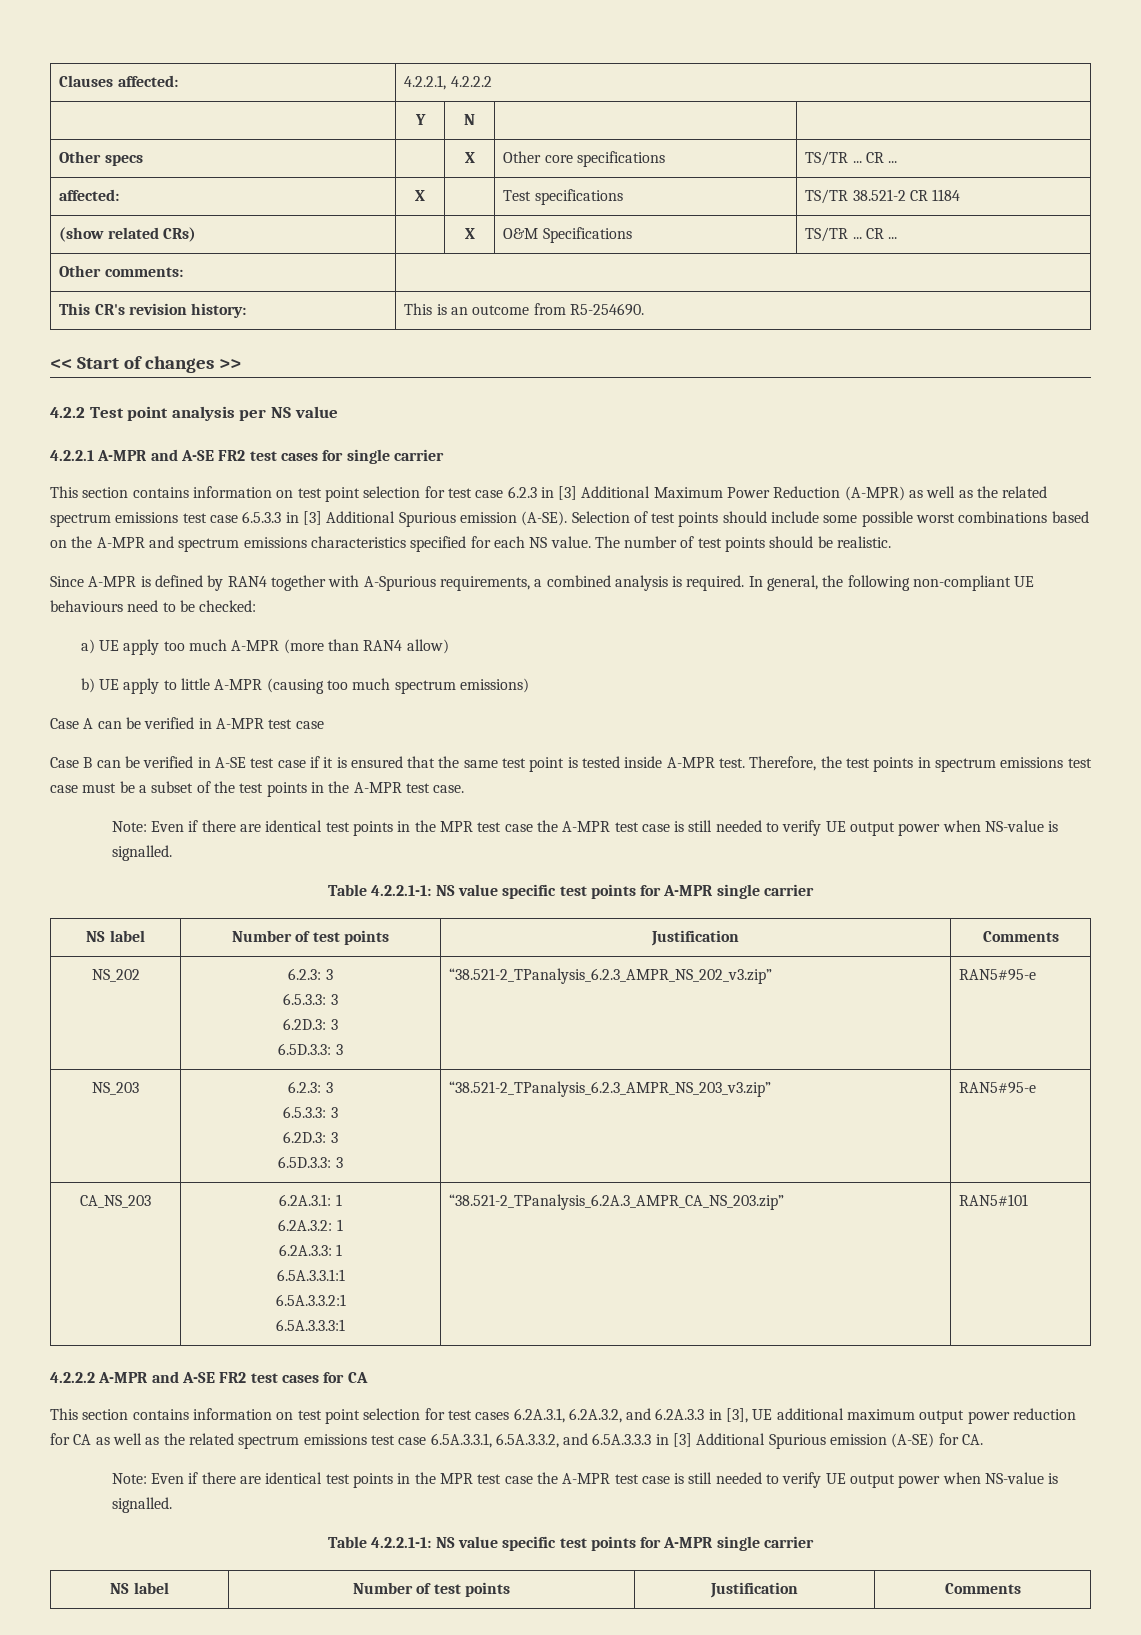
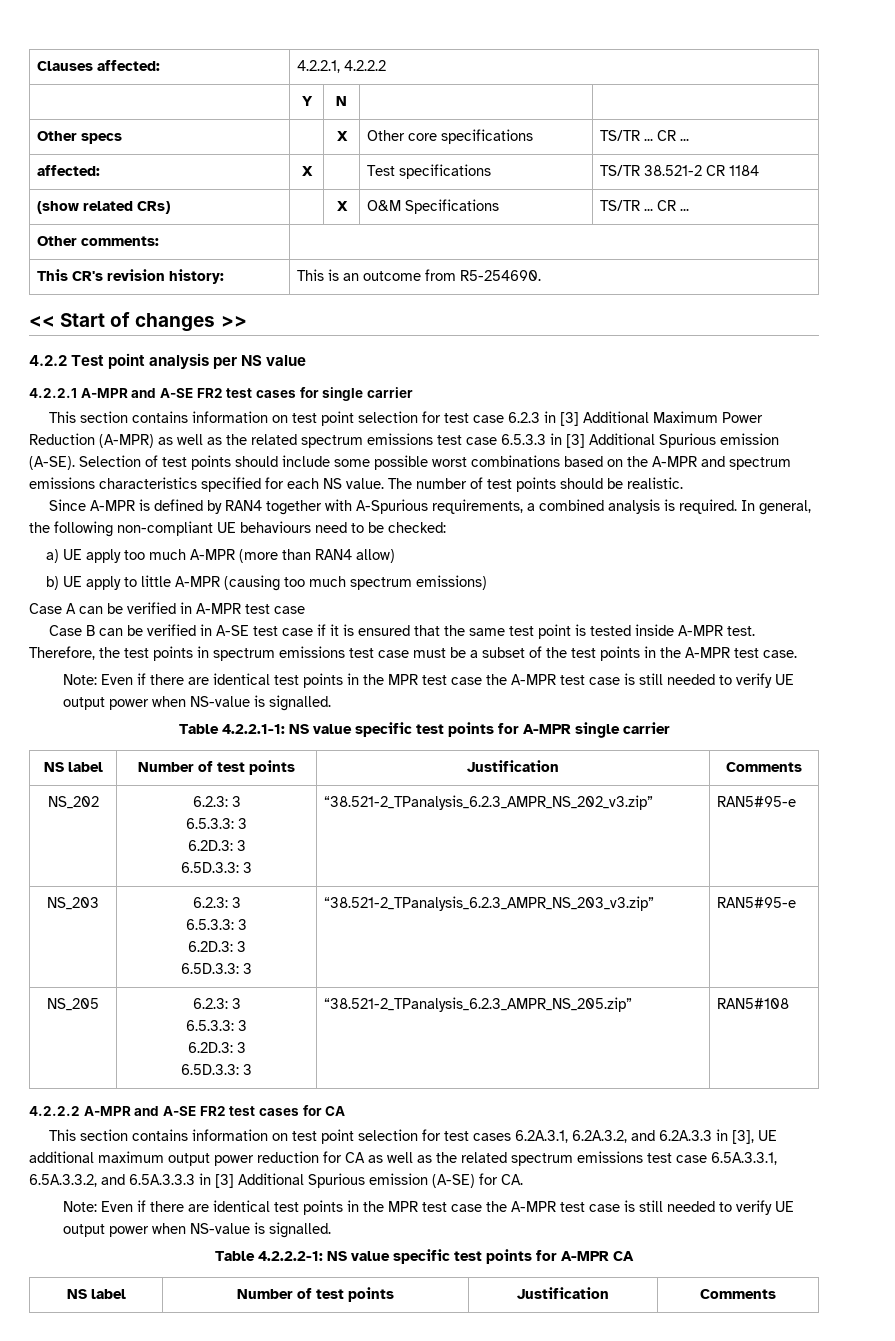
[80,1195,151,1208] [279,1194,342,1206] [278,1219,343,1231] [278,1244,343,1256] [276,1269,345,1281] [275,1294,346,1306] [276,1319,345,1331] [449,1194,785,1210] [959,1194,1029,1206] CA_NS_203 | 6.2A.3.1: 1 // 6.2A.3.2: 1 // 6.2A.3.3: 1 // 6.5A.3.3.1:1 // 6.5A.3.3.2:1 // 6.5A.3.3.3:1 | “38.521-2_TPanalysis_6.2A.3_AMPR_CA_NS_203.zip” | RAN5#101 -> [47,998,99,1011] [192,998,241,1009] [185,1020,247,1031] [187,1042,246,1053] [180,1064,252,1075] [324,997,633,1012] [717,998,790,1009] NS_205 | 6.2.3: 3 // 6.5.3.3: 3 // 6.2D.3: 3 // 6.5D.3.3: 3 | “38.521-2_TPanalysis_6.2.3_AMPR_NS_205.zip” | RAN5#108
[371,1536,815,1551] 4.2.2.1-1: NS value specific test points for A-MPR single carrier -> [258,1249,634,1264] 4.2.2.2-1: NS value specific test points for A-MPR CA

